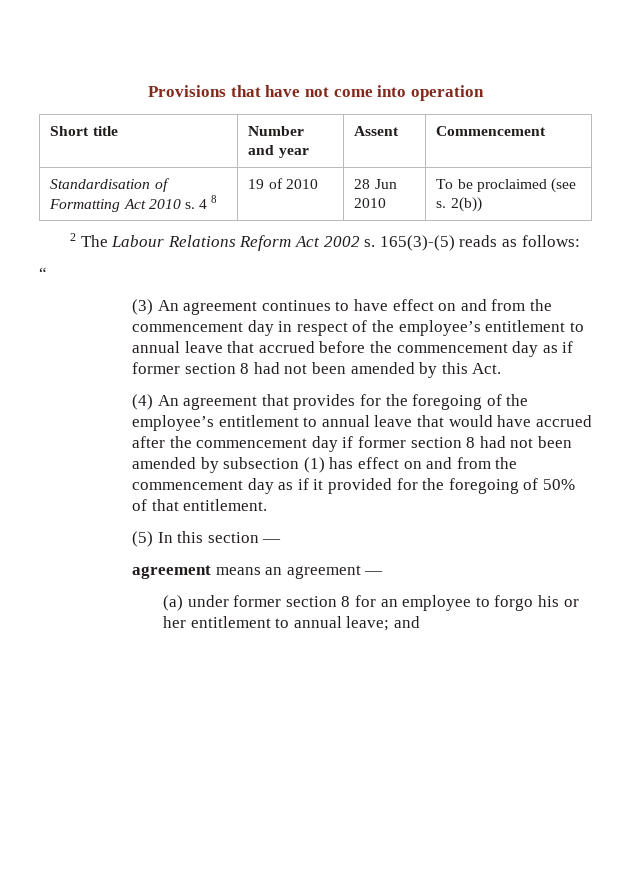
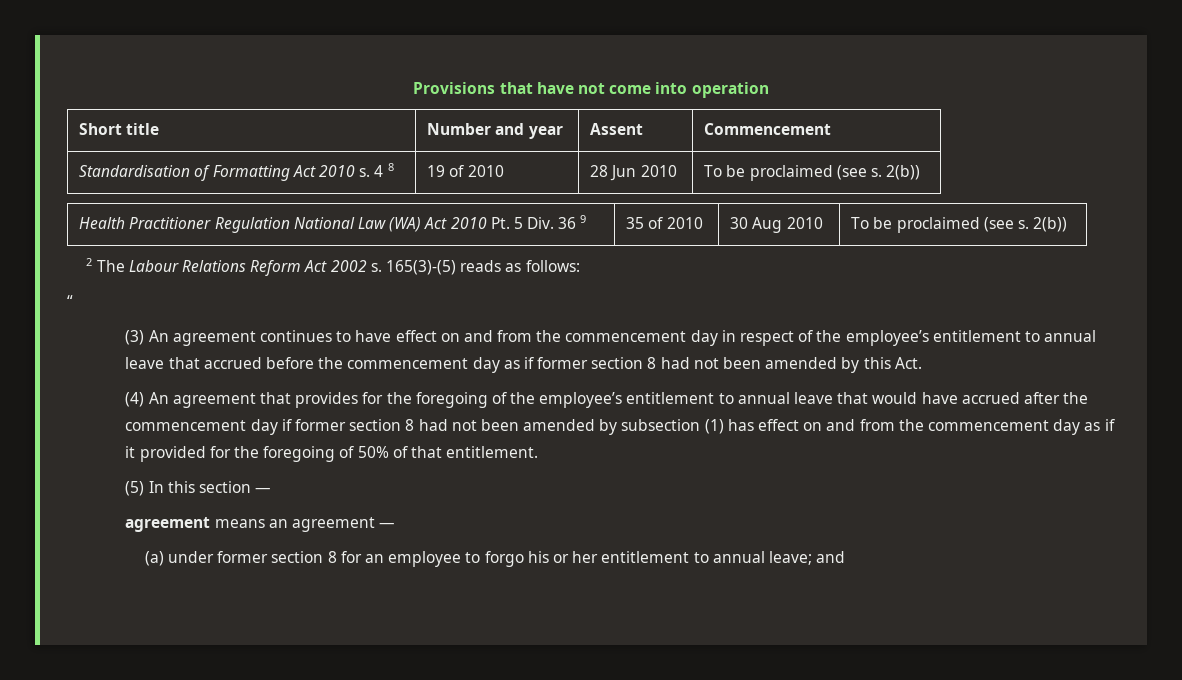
(482, 204) none -> [79,215,587,233] [626,217,703,229] [730,217,823,233] [851,217,1068,233] // Health Practitioner Regulation National Law (WA) Act 2010 Pt. 5 Div. 36 9 | 35 of 2010 | 30 Aug 2010 | To be proclaimed (see s. 2(b))

